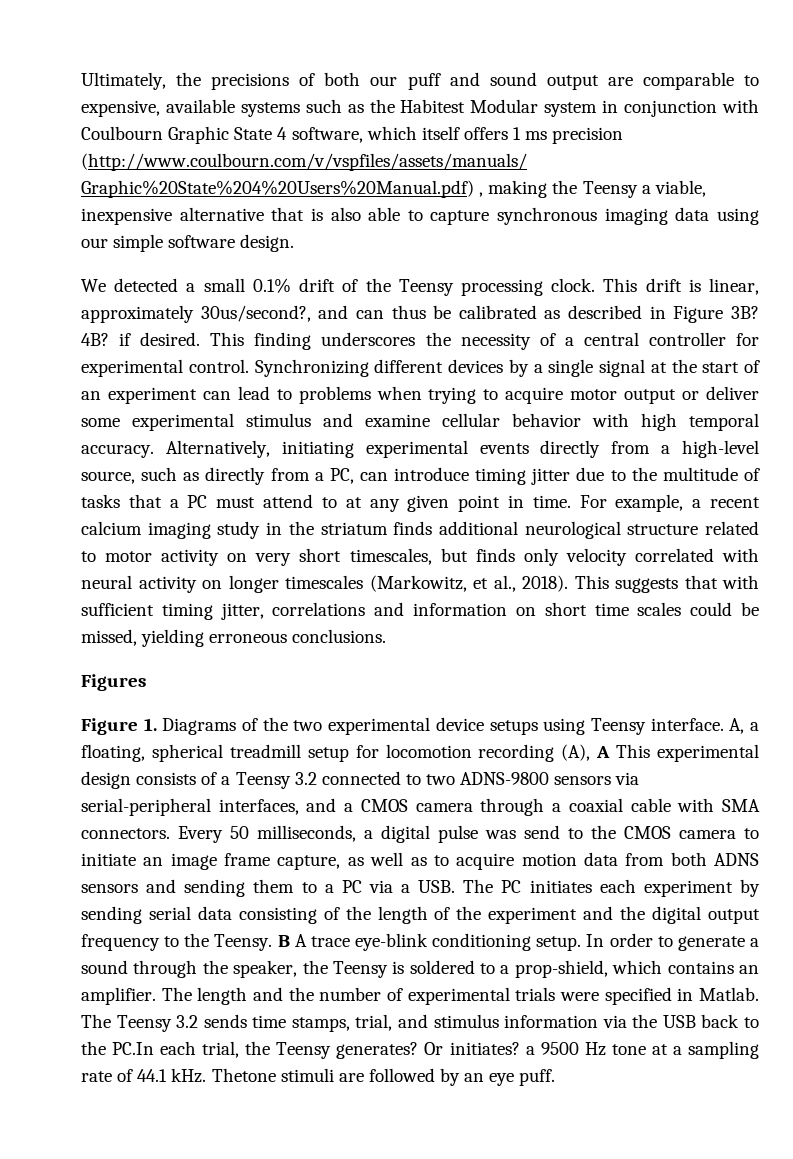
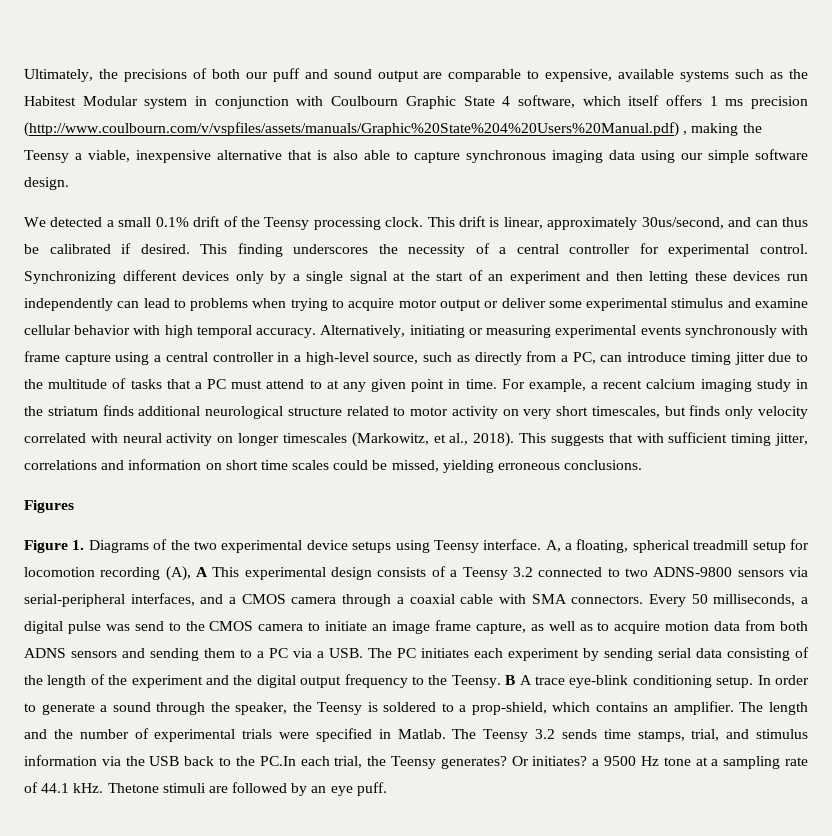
[200,305,311,322] 30us/second?, -> [641,217,724,229] 30us/second,
[544,305,759,323] [81,333,109,346] as described in Figure 3B? 4B? -> (111, 249) none
(503, 366) none -> [235,271,264,284] only
(197, 395) none -> [586,271,808,284] [24,298,113,311] and then letting these devices run independently
[365,440,651,458] experimental events directly from -> [468,325,809,338] [24,351,290,365] or measuring experimental events synchronously with frame capture using a central controller in

